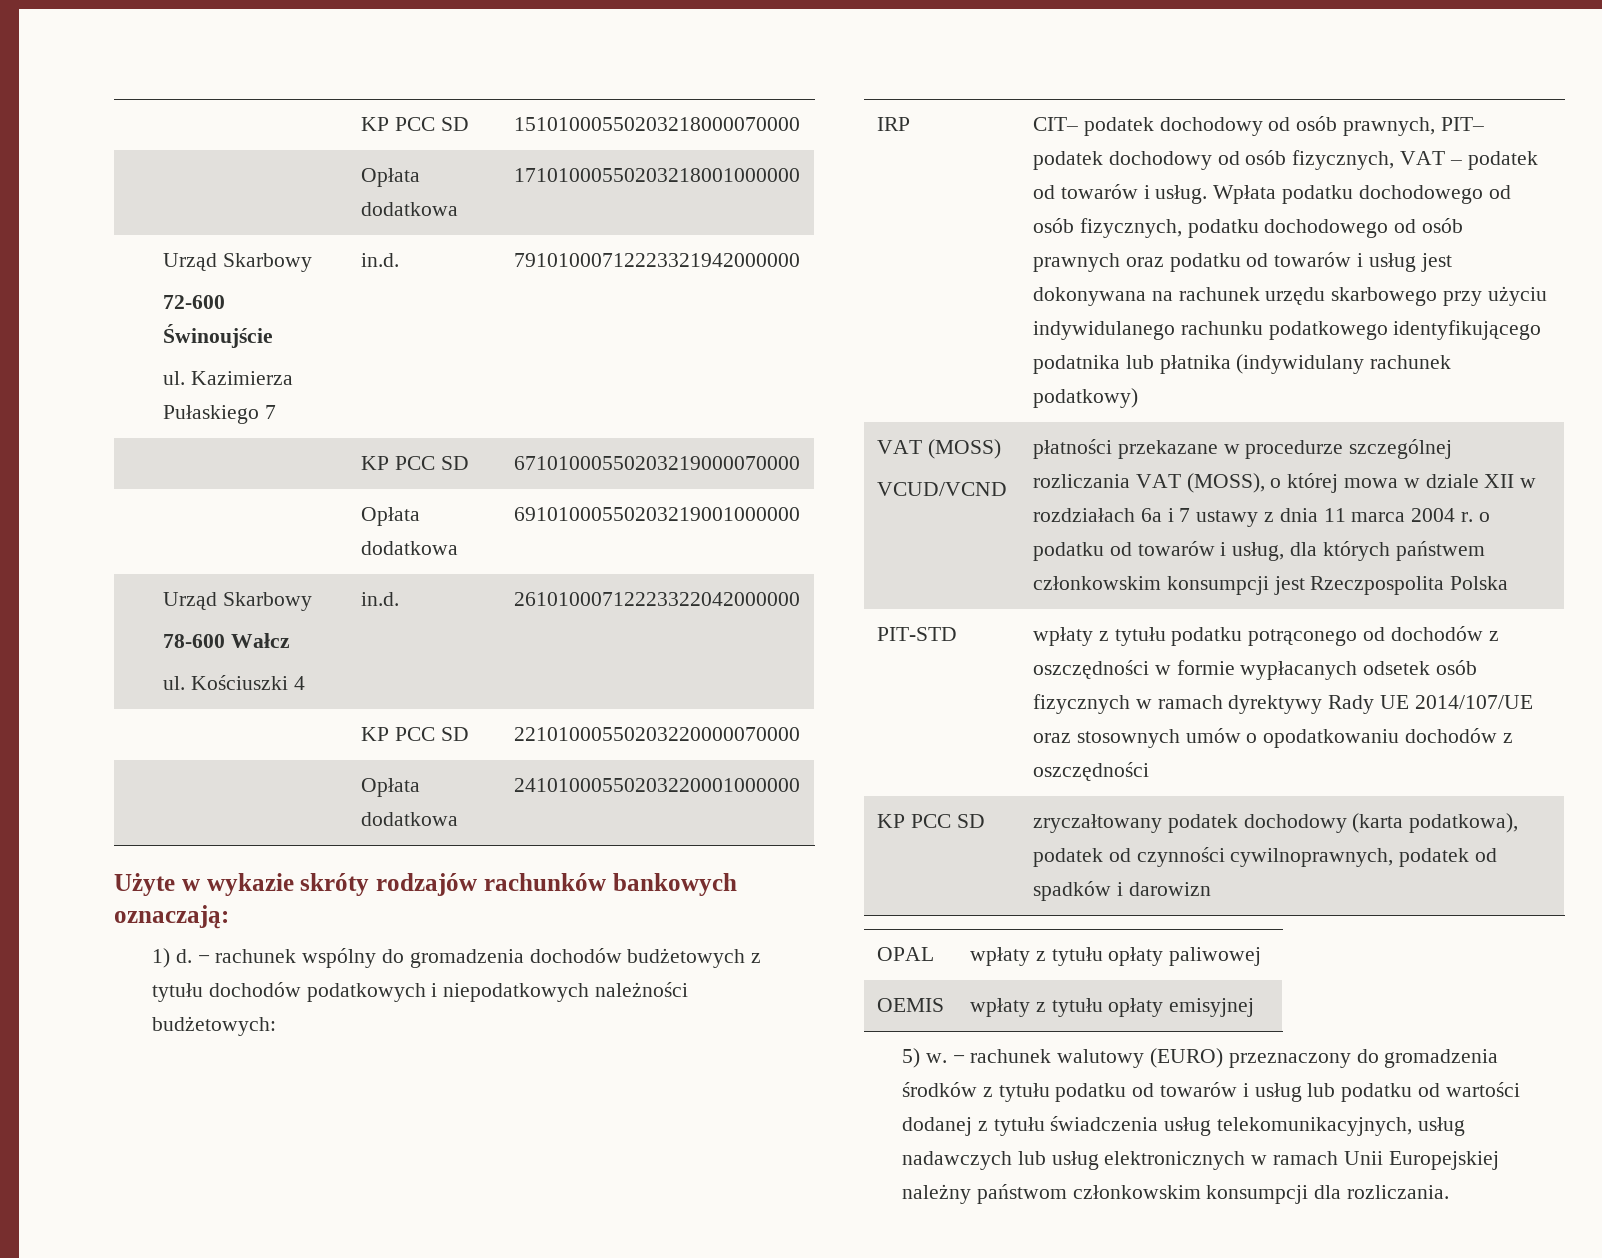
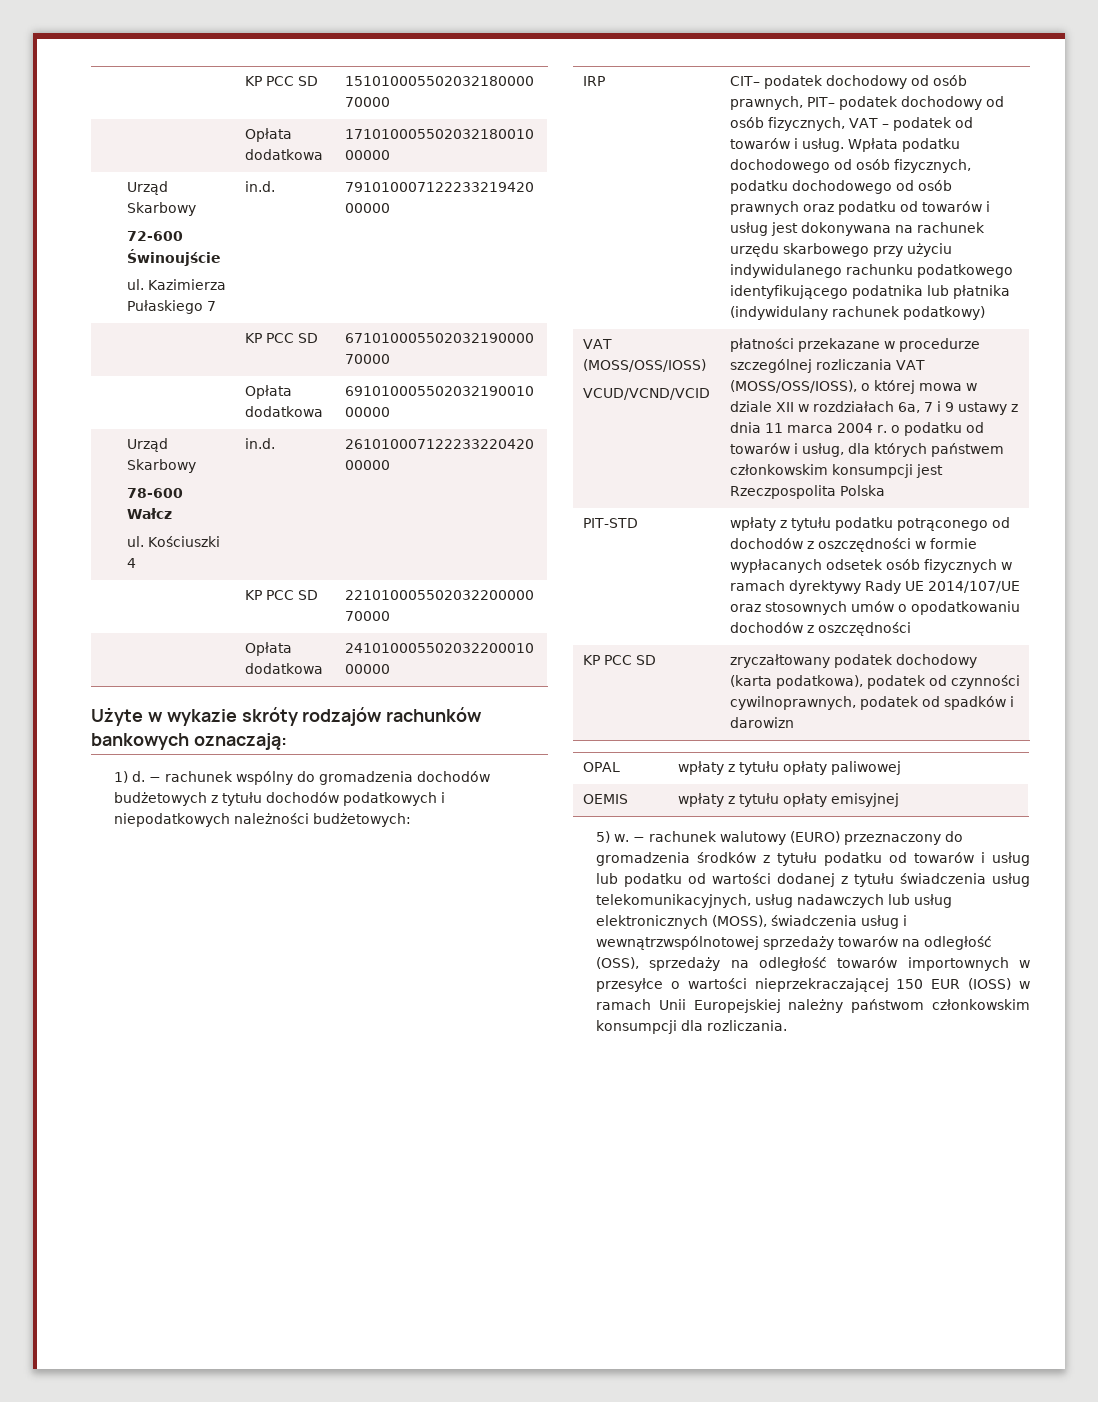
[927,439,1001,459] [876,482,1007,496] (MOSS) // VCUD/VCND -> [582,359,706,372] [582,388,710,400] (MOSS/OSS/IOSS) // VCUD/VCND/VCID
[1186,473,1265,493] (MOSS), -> [729,380,857,393] (MOSS/OSS/IOSS),
[1140,508,1191,522] 6a i 7 -> [897,401,954,413] 6a, 7 i 9
(1246, 1160) none -> [712,915,908,929] [596,936,993,950] [596,957,1030,971] [596,978,1012,992] (MOSS), świadczenia usług i wewnątrzwspólnotowej sprzedaży towarów na odległość (OSS), sprzedaży na odległość towarów importownych w przesyłce o wartości nieprzekraczającej 150 EUR (IOSS)

